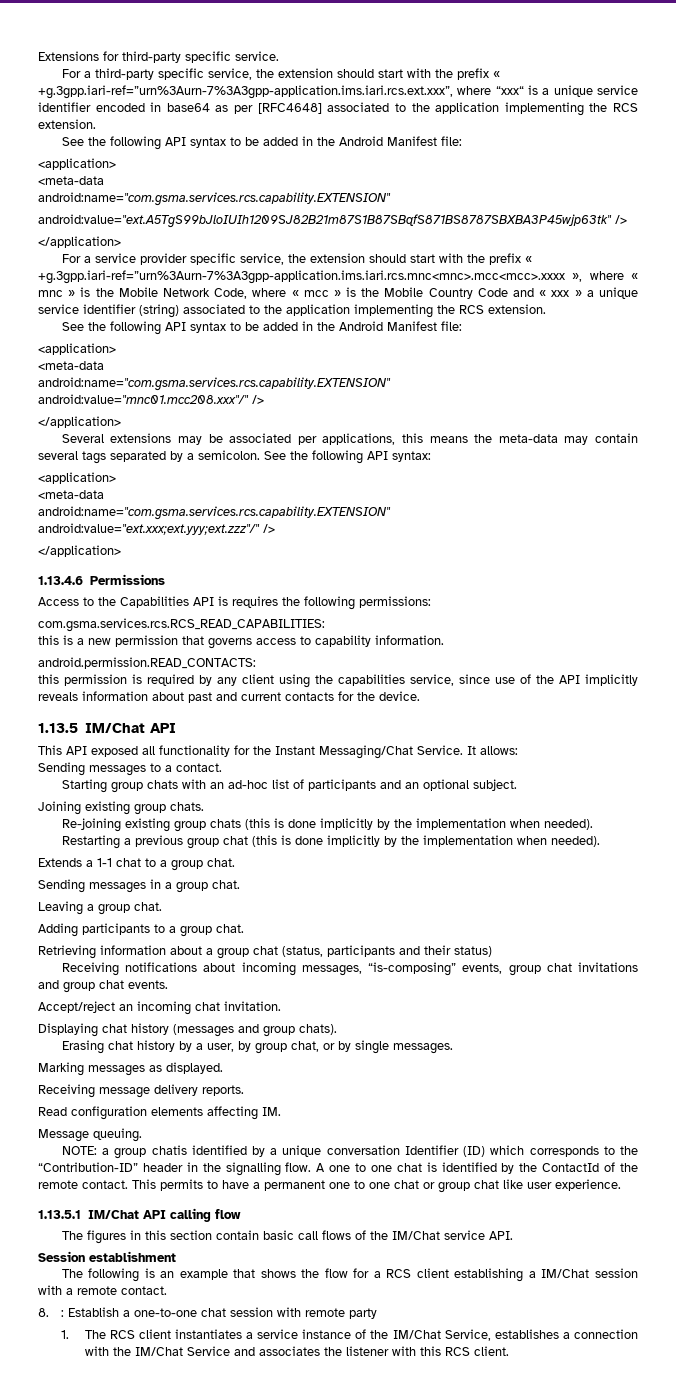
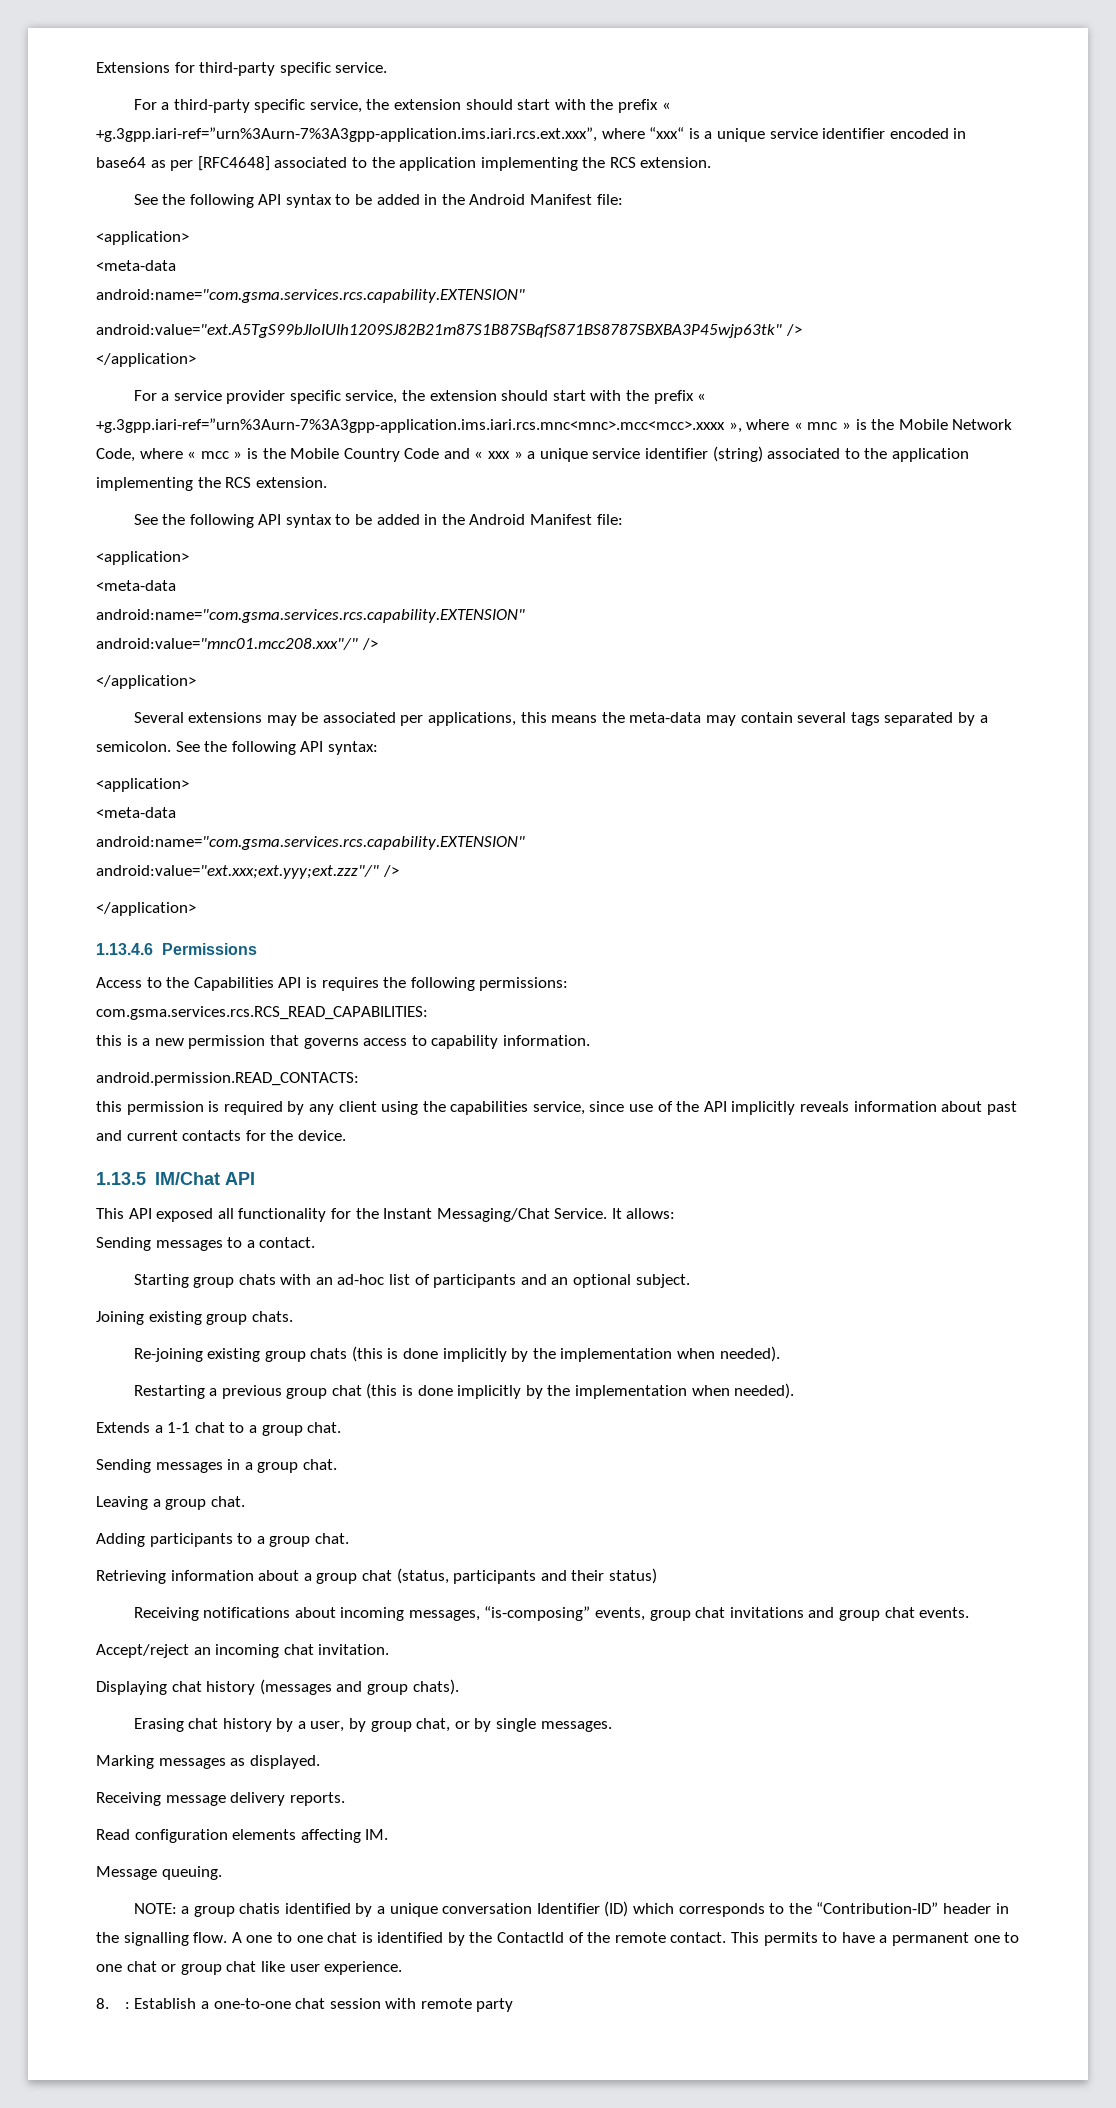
[38,1208,241,1222] [61,1230,513,1244] [38,1251,176,1262] [61,1268,639,1282] [38,1285,167,1295] // 1.13.5.1 IM/Chat API calling flow // The figures in this section contain basic call flows of the IM/Chat service API. // Session establishment // The following is an example that shows the flow for a RCS client establishing a IM/Chat session with a remote contact. -> (403, 1968) none
[61,1329,639,1341] [84,1346,509,1356] // 1. The RCS client instantiates a service instance of the IM/Chat Service, establishes a connection with the IM/Chat Service and associates the listener with this RCS client. -> (514, 2005) none

